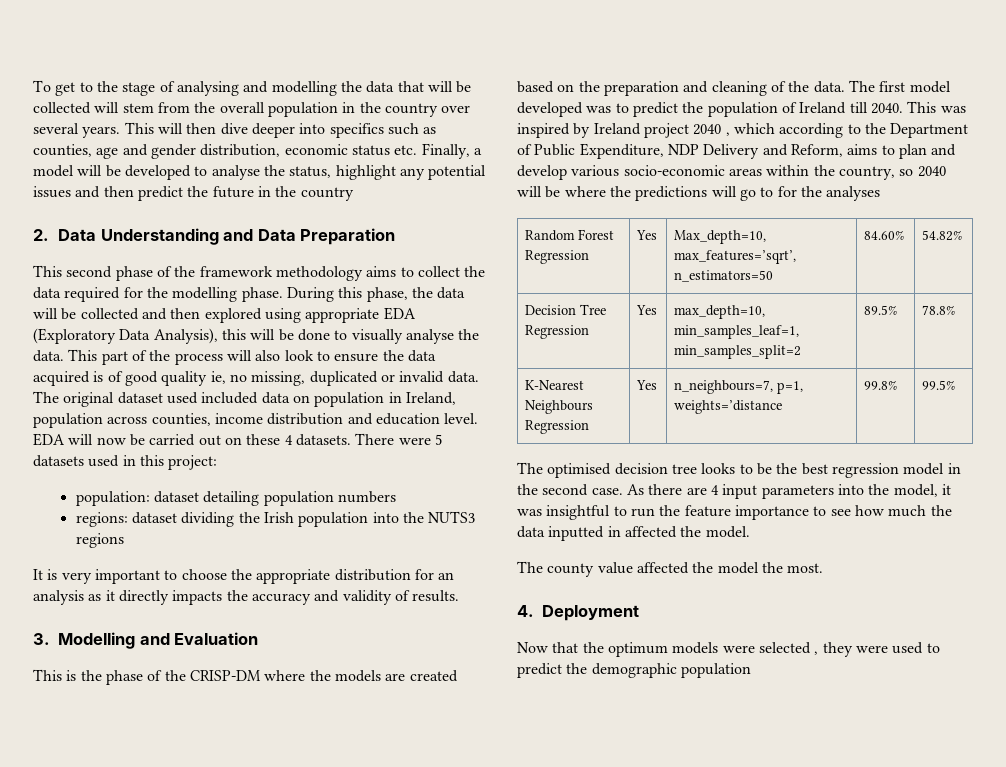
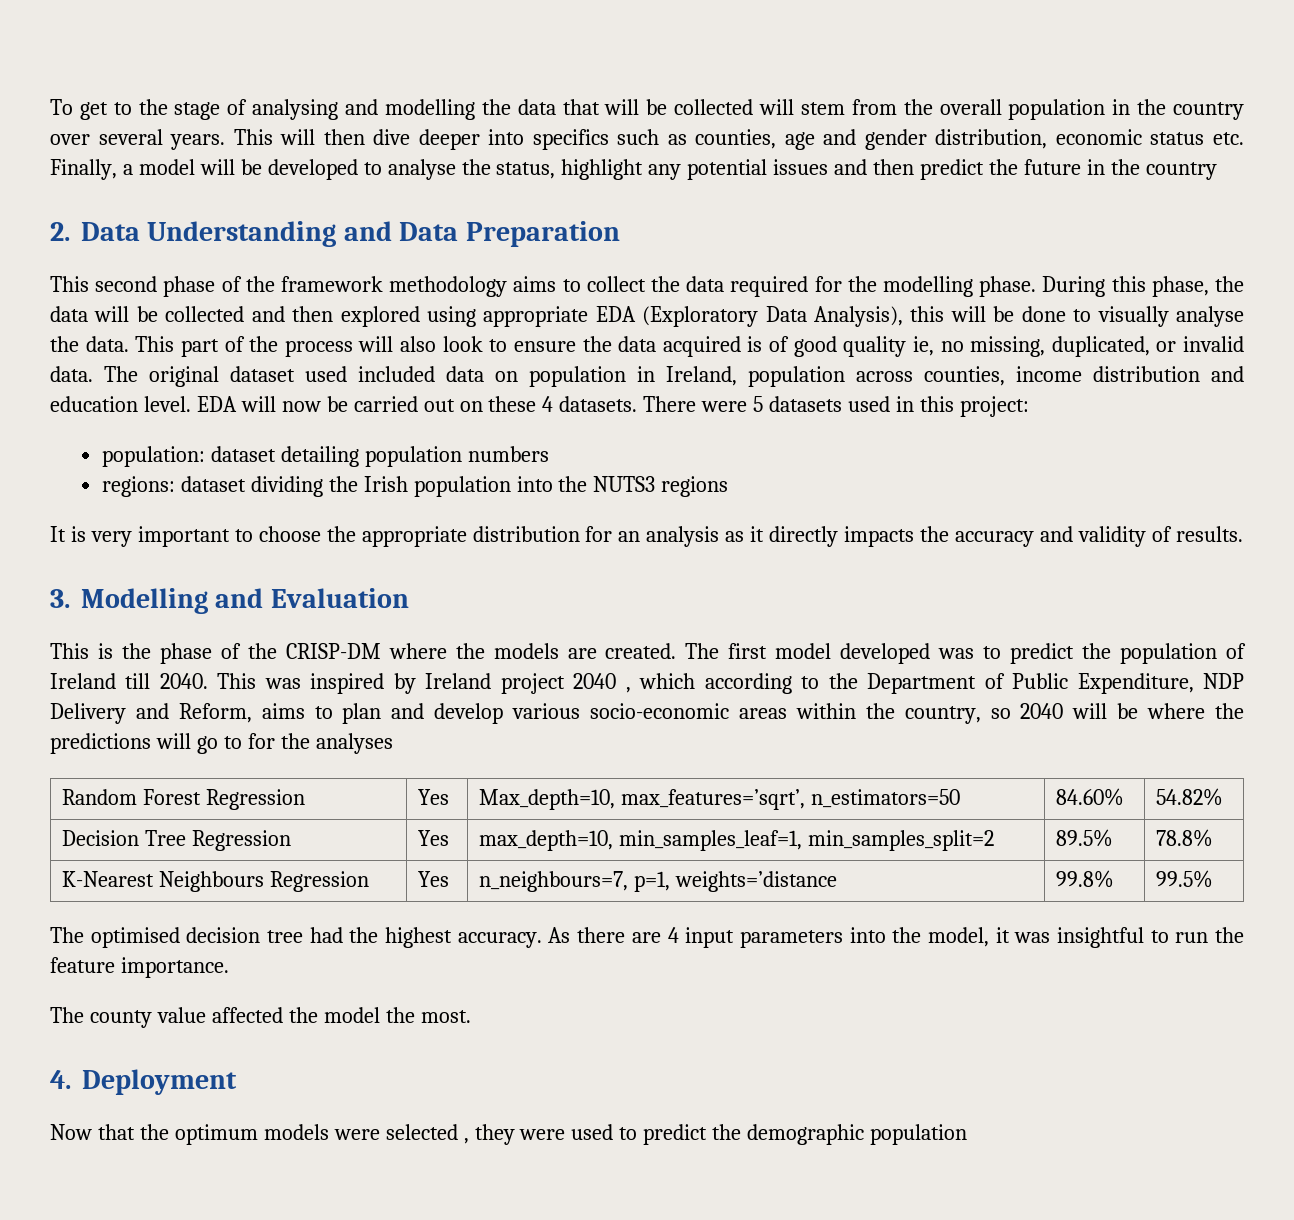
[309,371,378,386] duplicated -> [1051,336,1150,357] duplicated,
[409,670,458,682] [517,81,845,96] created based on the preparation and cleaning of the data. -> [605,643,677,659] created.
[701,463,961,478] [517,484,623,496] looks to be the best regression model in the second case. -> [309,927,542,948] had the highest accuracy.
[734,505,952,520] [517,526,750,541] importance to see how much the data inputted in affected the model. -> [120,957,229,978] importance.

